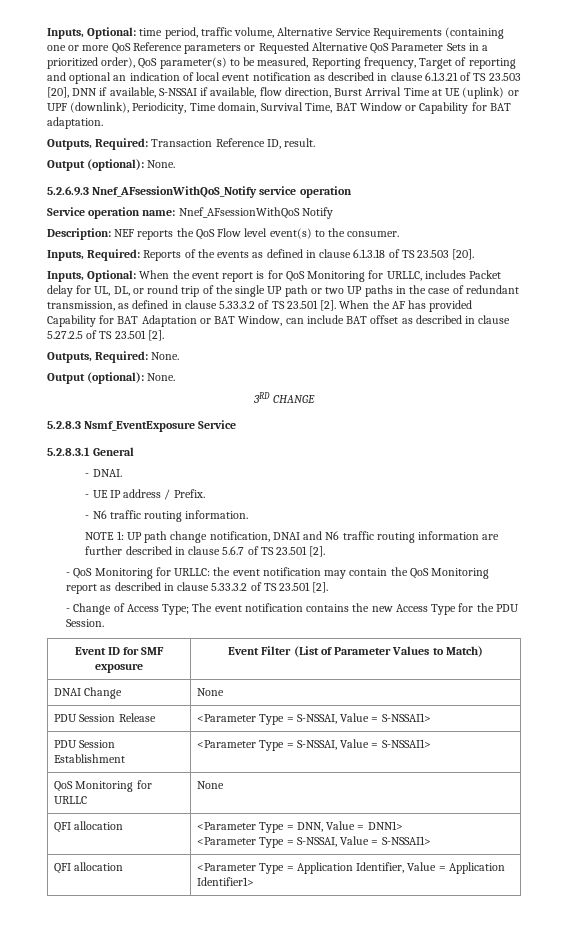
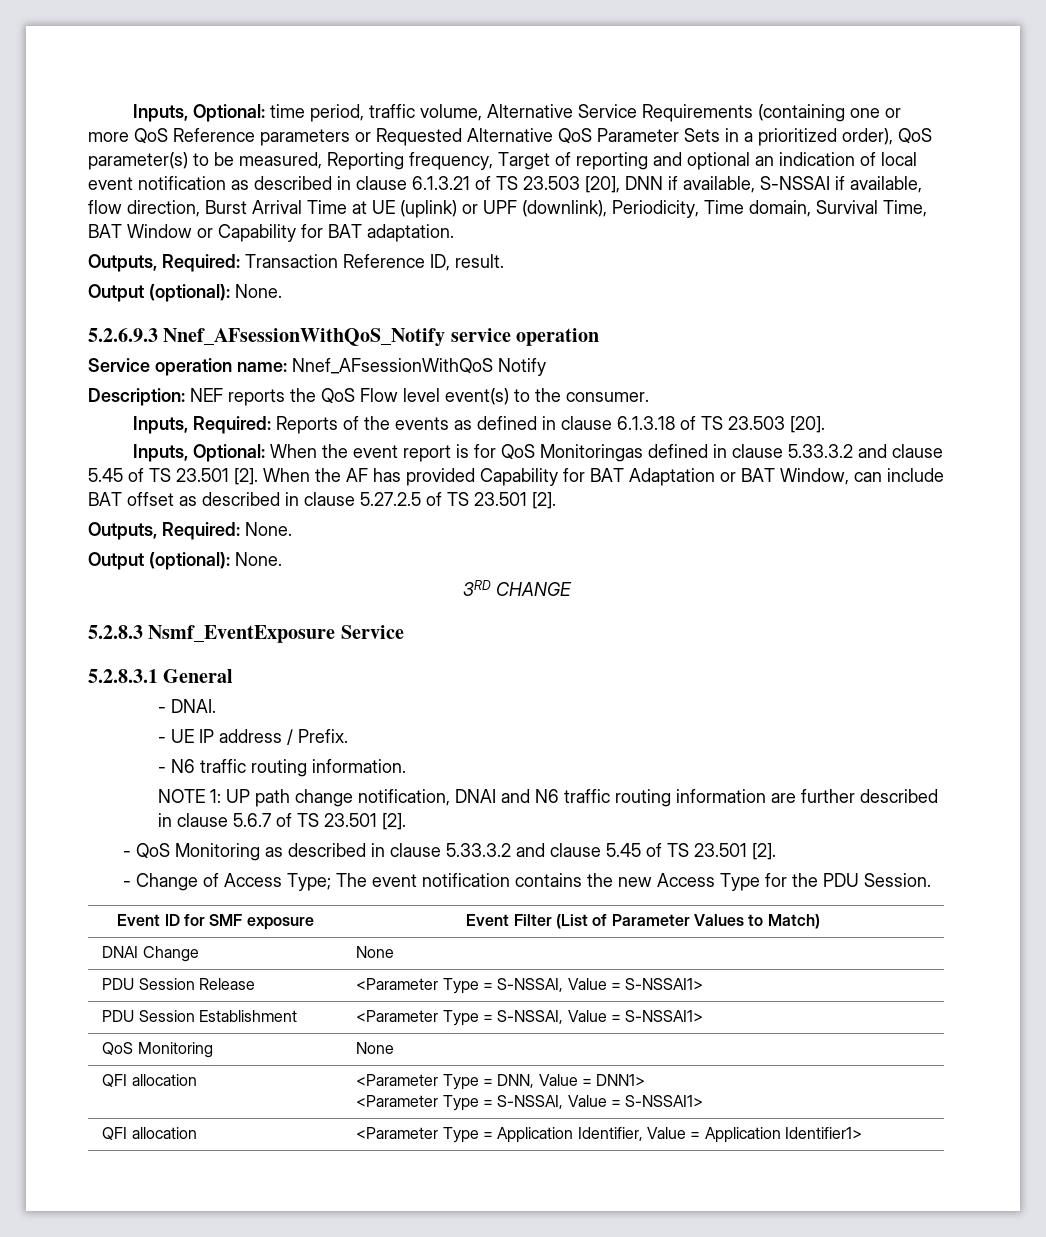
[307,270,502,282] [47,285,519,297] [47,301,130,311] Monitoring for URLLC, includes Packet delay for UL, DL, or round trip of the single UP path or two UP paths in the case of redundant transmission, as -> [539,444,643,462] Monitoringas
(256, 305) none -> [857,444,943,458] [88,468,123,482] and clause 5.45
[155,567,490,579] [66,584,98,594] for URLLC: the event notification may contain the QoS Monitoring report -> (261, 852) none
(248, 587) none -> [516,843,642,857] and clause 5.45
[136,780,152,789] [54,796,88,804] for URLLC -> (213, 1050) none

